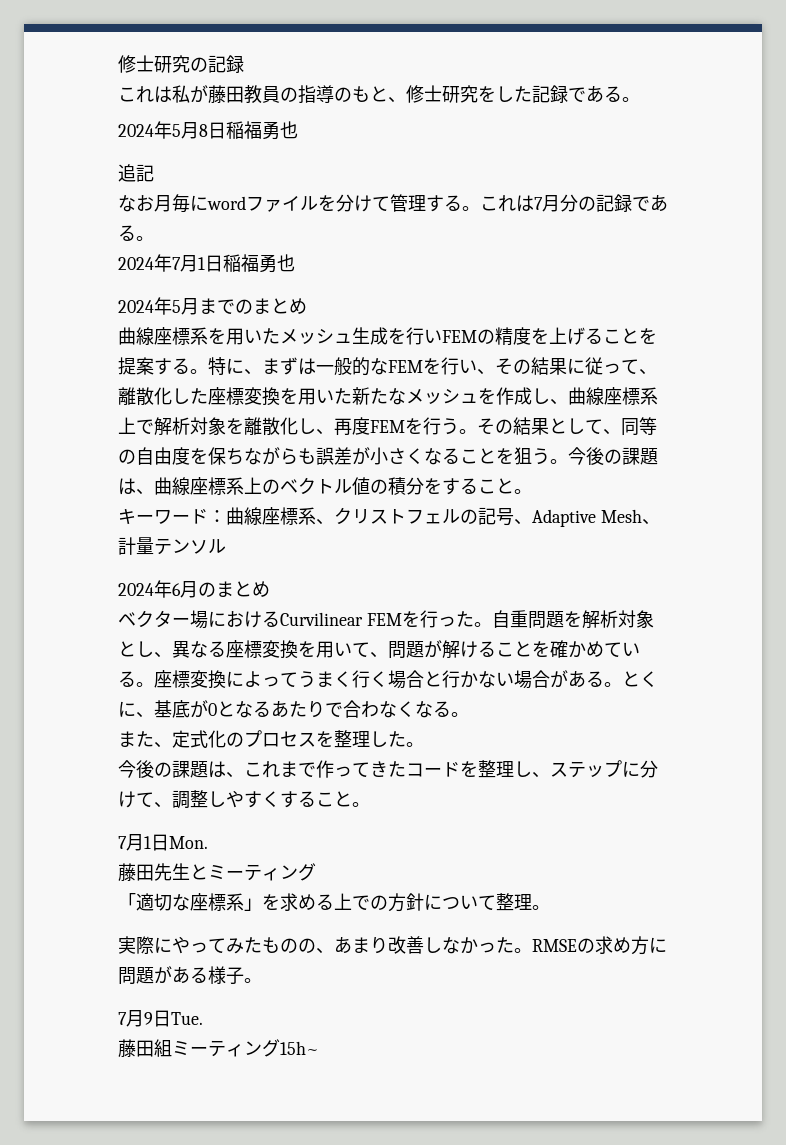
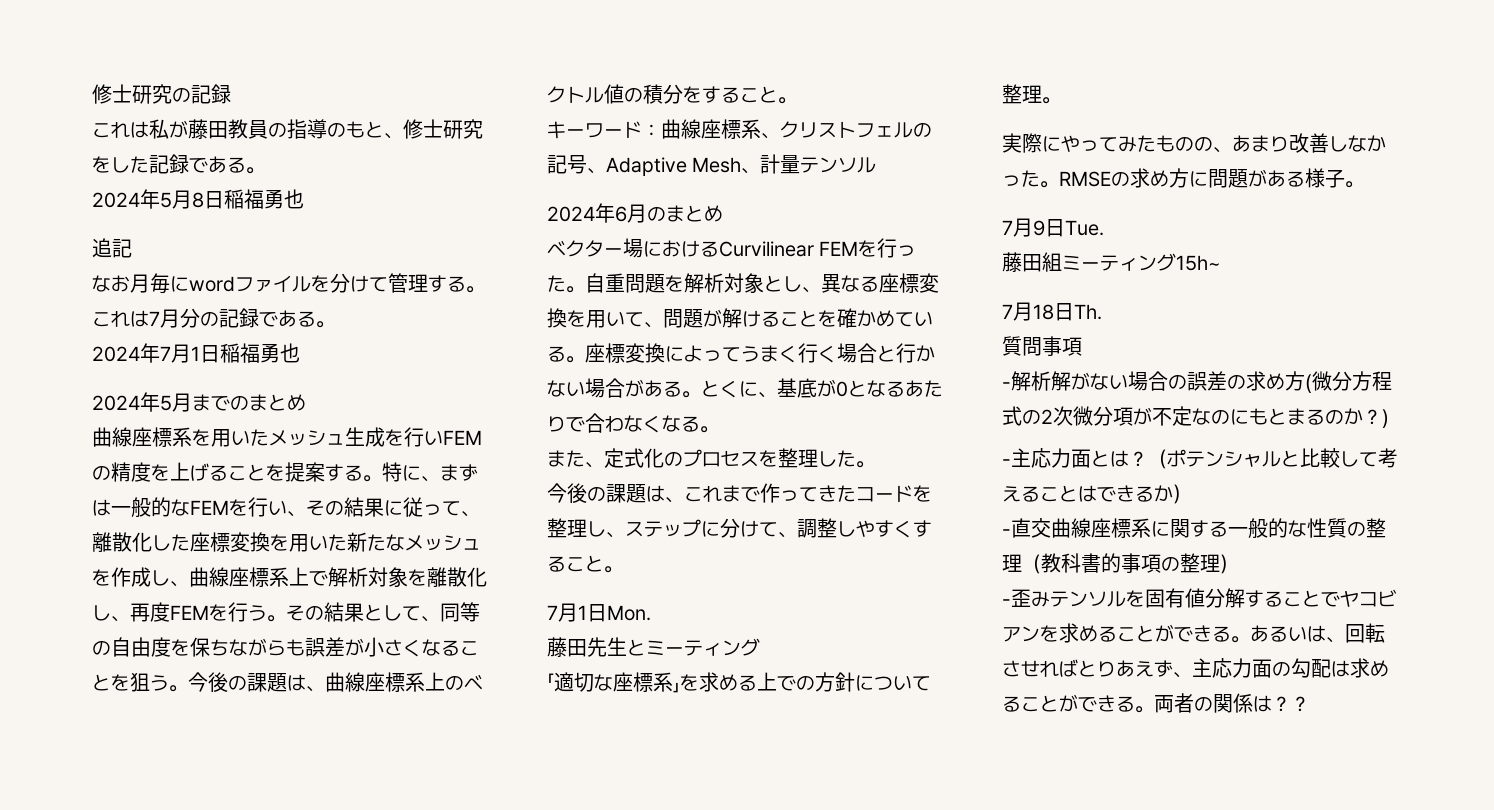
(319, 1048) none -> [1002,302,1102,321] [1002,336,1082,356] [1002,371,1392,393] [1002,406,1389,428] [1002,448,1398,469] [1002,484,1192,504] [1002,518,1386,538] [1002,553,1239,574] [1002,588,1397,608] [1002,623,1385,643] [1002,658,1389,678] [1002,693,1310,713] // 7月18日Th. // 質問事項 // -解析解がない場合の誤差の求め方(微分方程式の2次微分項が不定なのにもとまるのか？) // -主応力面とは？（ポテンシャルと比較して考えることはできるか） // -直交曲線座標系に関する一般的な性質の整理（教科書的事項の整理） // -歪みテンソルを固有値分解することでヤコビアンを求めることができる。あるいは、回転させればとりあえず、主応力面の勾配は求めることができる。両者の関係は？？

